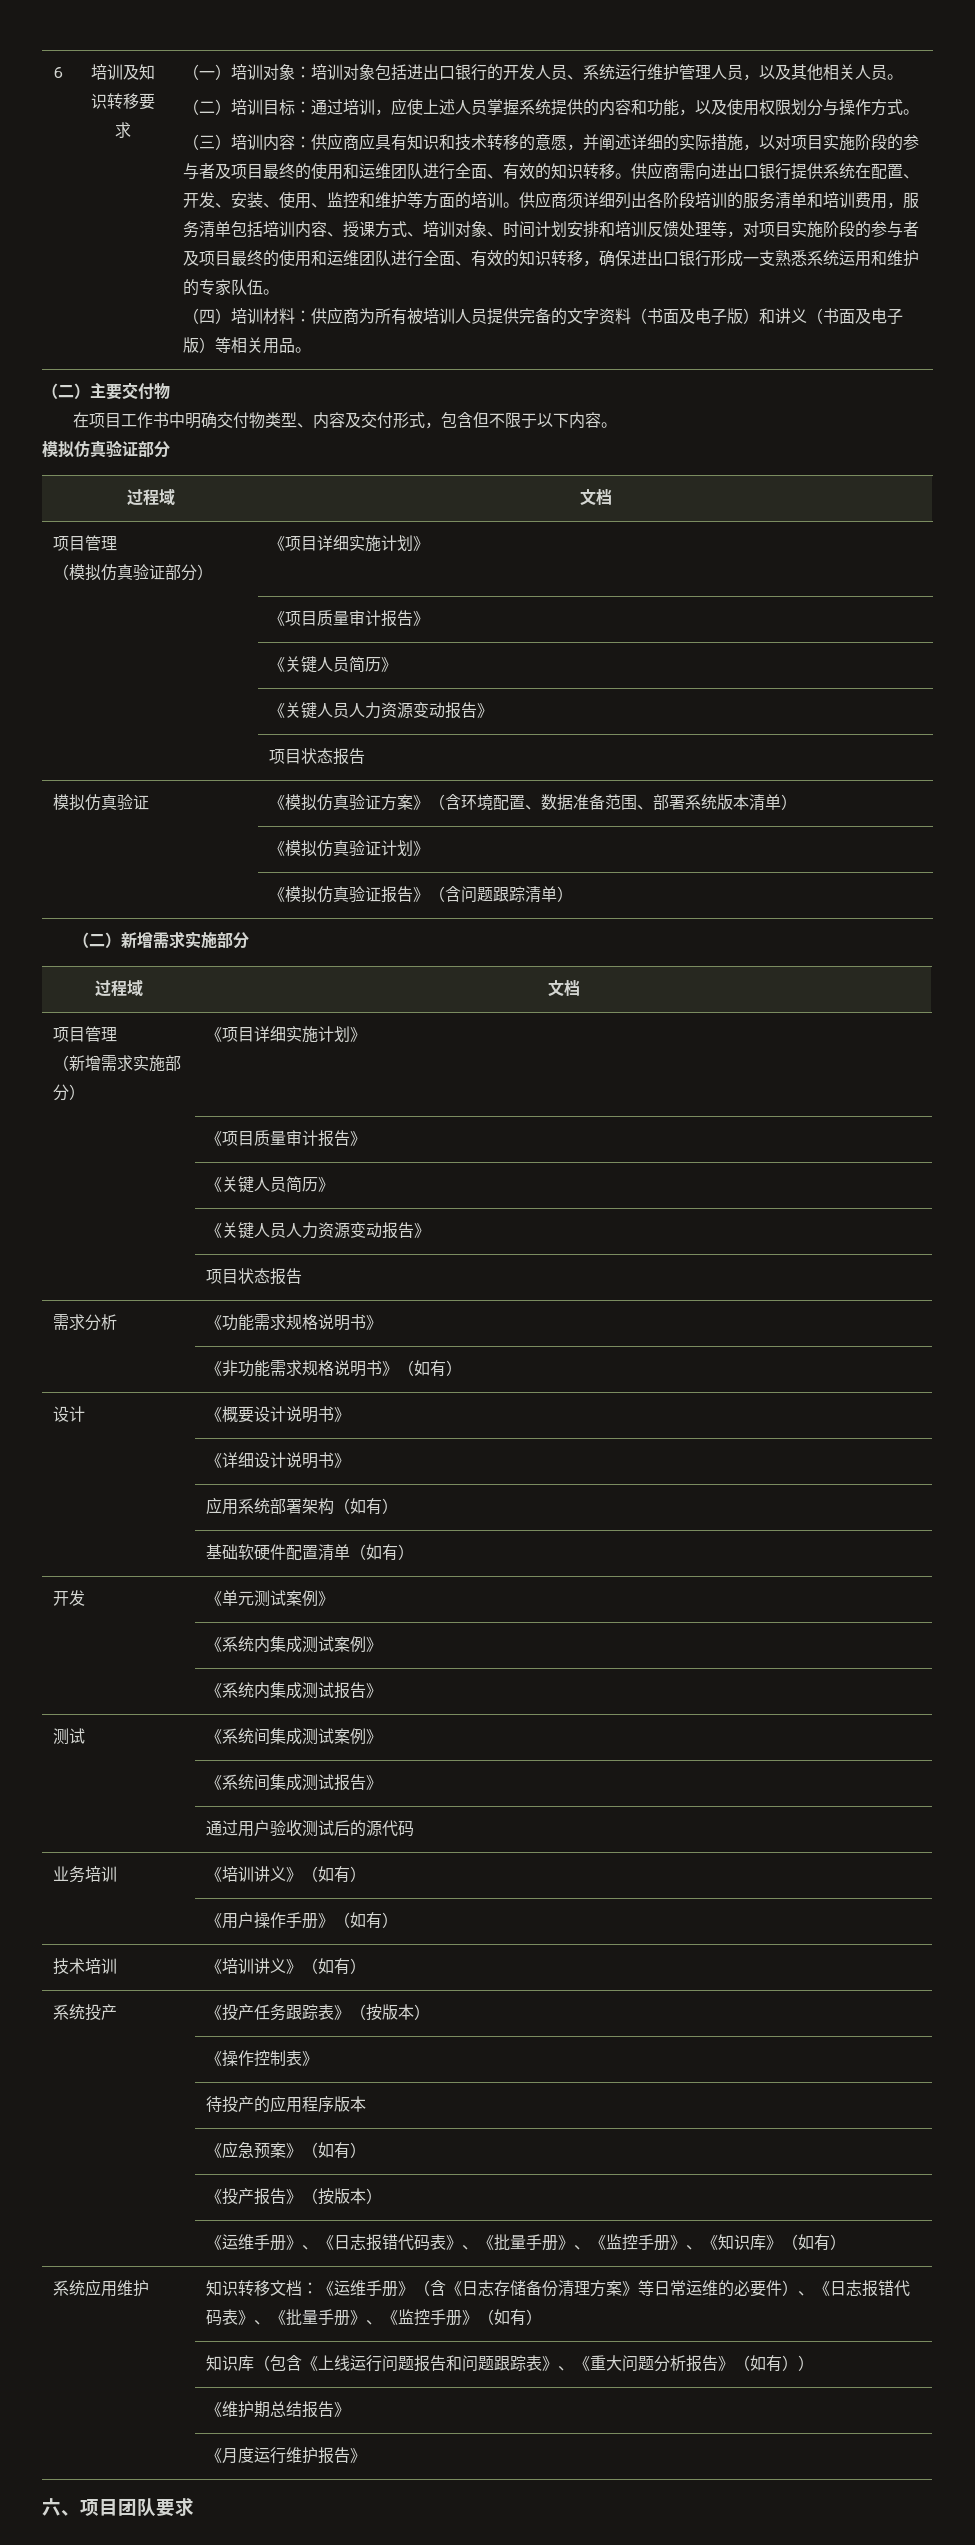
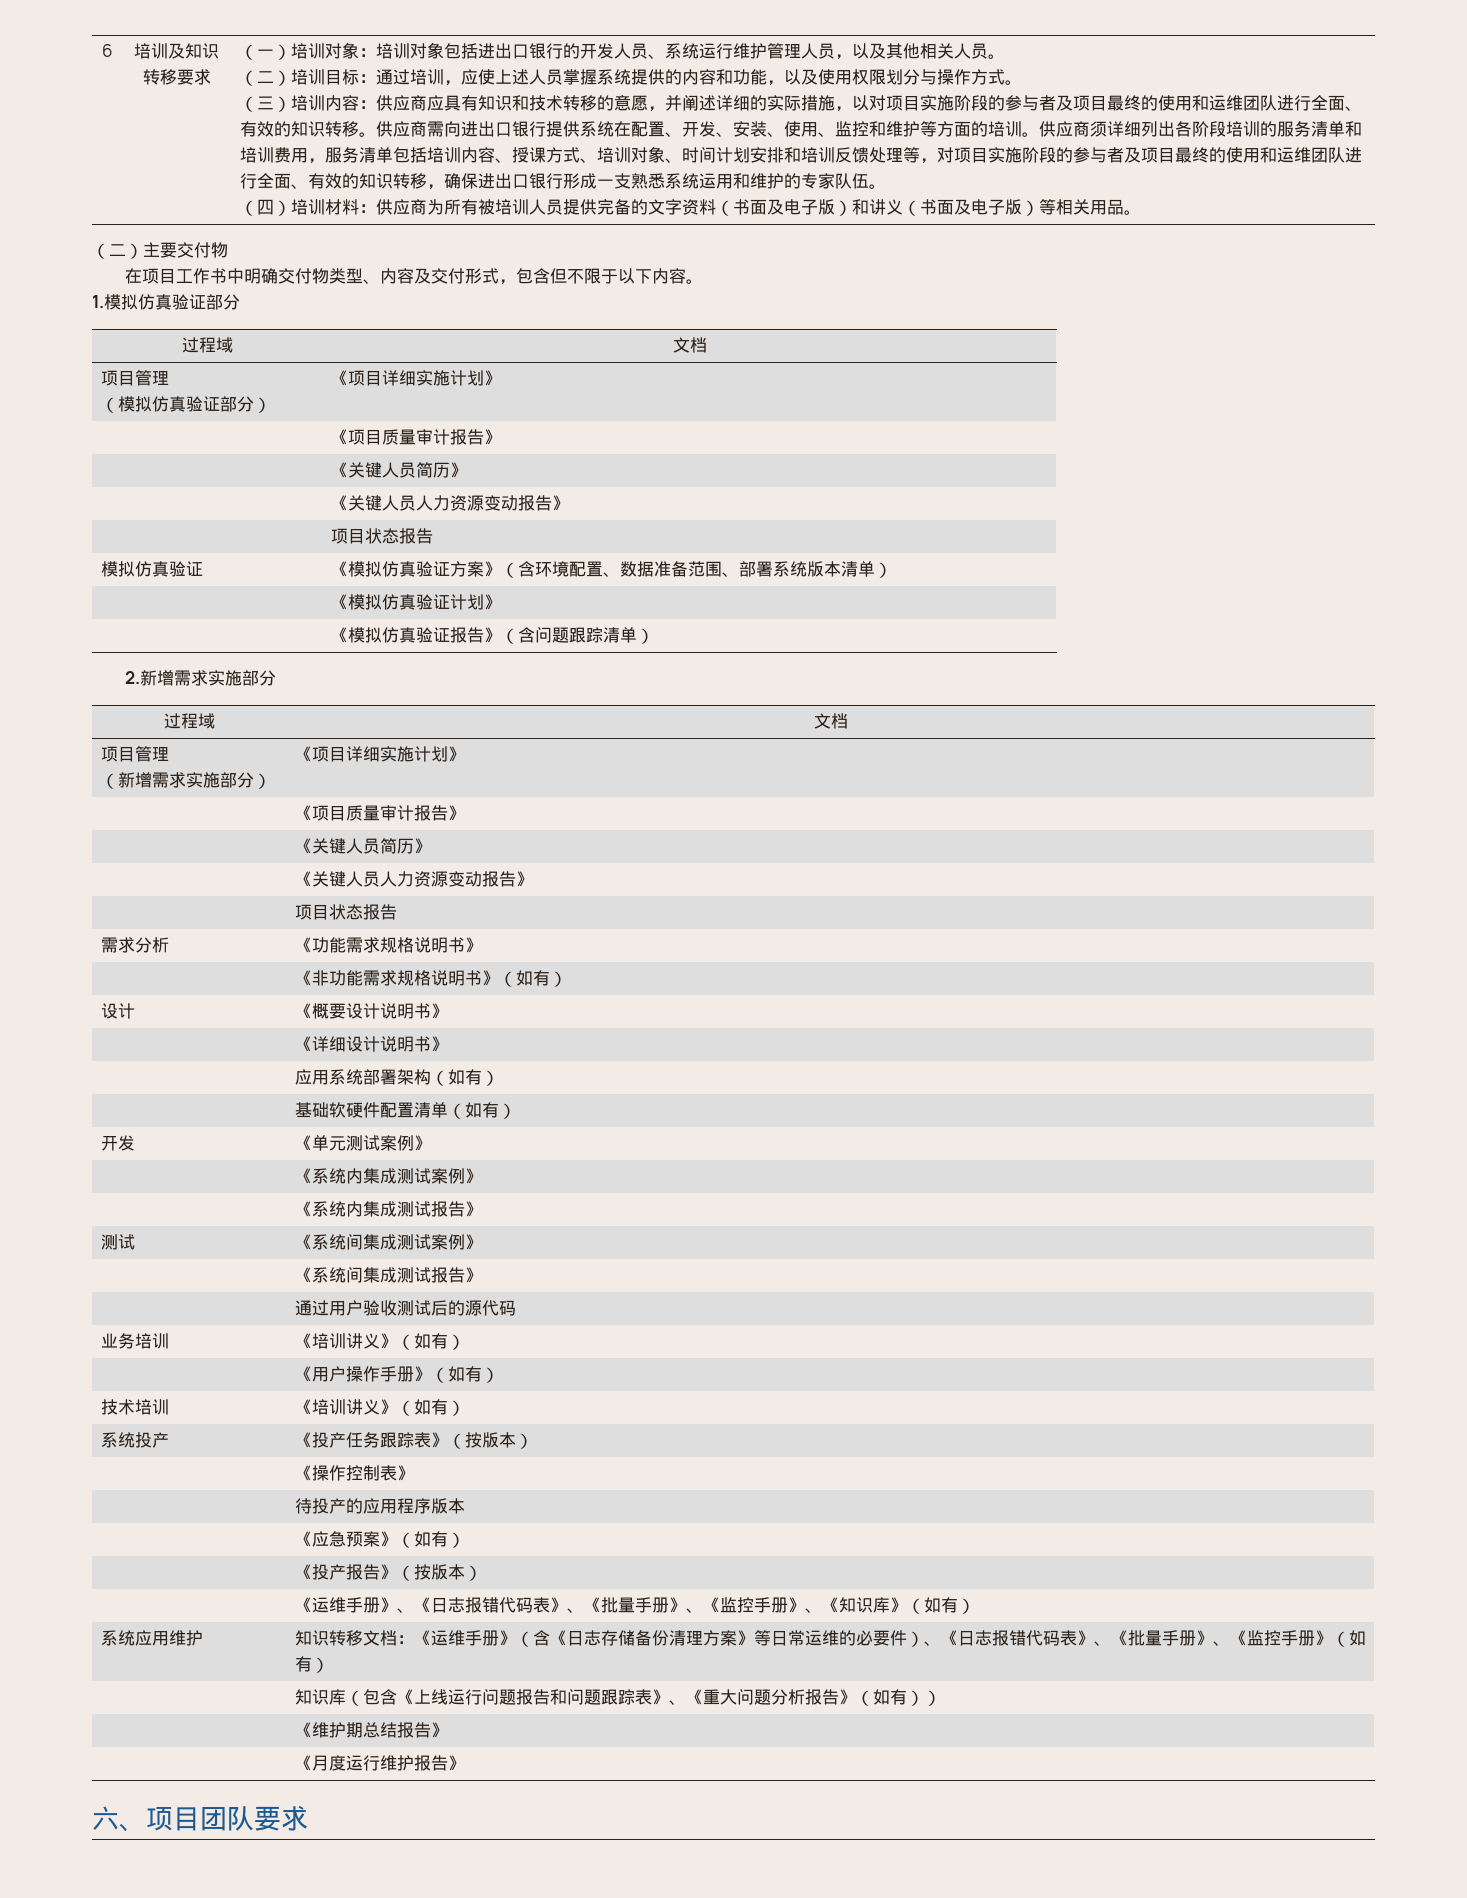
(618, 425) none -> [92,295,104,308] 1.
[73,932,122,948] （二） -> [125,671,141,684] 2.

